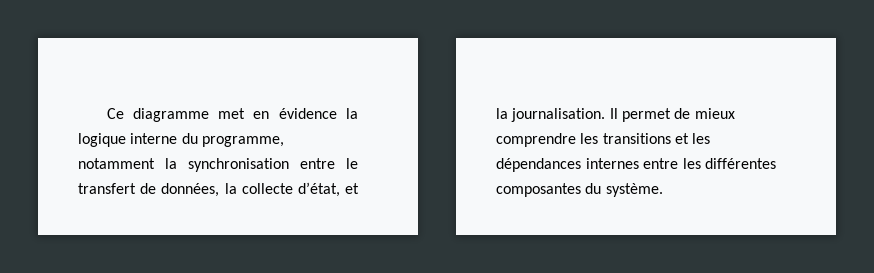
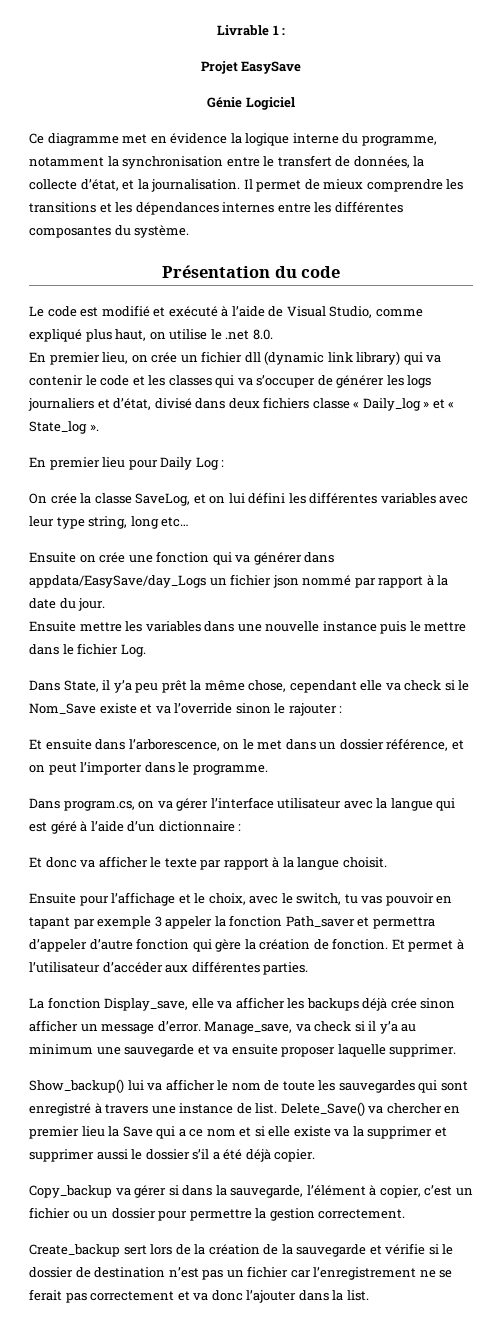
(106, 113) none -> [216,25,286,36] [200,61,302,74] [207,97,295,110] Livrable 1 : // Projet EasySave // Génie Logiciel //
(663, 190) none -> [162,265,340,278] [29,305,423,318] [29,329,273,342] [29,351,442,365] [29,375,432,388] [28,397,455,411] [29,421,99,434] [29,457,225,470] [29,492,469,506] [29,516,190,529] [29,551,335,565] [29,574,449,588] [29,598,106,611] [29,621,467,634] [29,643,146,657] [29,680,470,693] [29,703,343,716] [29,738,464,751] [29,762,268,775] [29,797,456,811] [29,821,242,834] [29,856,387,870] [29,892,453,906] [29,915,435,929] [29,938,464,952] [29,961,309,975] [29,997,456,1011] [29,1020,417,1034] [29,1044,457,1057] [29,1079,468,1093] [29,1102,461,1116] [29,1126,447,1139] [29,1149,316,1162] [29,1185,473,1198] [29,1207,406,1221] [29,1243,454,1257] [29,1266,453,1280] [29,1289,369,1303] // Présentation du code // Le code est modifié et exécuté à l’aide de Visual Studio, comme expliqué plus haut, on utilise le .net 8.0. // En premier lieu, on crée un fichier dll (dynamic link library) qui va contenir le code et les classes qui va s’occuper de générer les logs journaliers et d’état, divisé dans deux fichiers classe « Daily_log » et « State_log ». // En premier lieu pour Daily Log : // On crée la classe SaveLog, et on lui défini les différentes variables avec leur type string, long etc… // Ensuite on crée une fonction qui va générer dans appdata/EasySave/day_Logs un fichier json nommé par rapport à la date du jour. // Ensuite mettre les variables dans une nouvelle instance puis le mettre dans le fichier Log. // Dans State, il y’a peu prêt la même chose, cependant elle va check si le Nom_Save existe et va l’override sinon le rajouter : // Et ensuite dans l’arborescence, on le met dans un dossier référence, et on peut l’importer dans le programme. // Dans program.cs, on va gérer l’interface utilisateur avec la langue qui est géré à l’aide d’un dictionnaire : // Et donc va afficher le texte par rapport à la langue choisit. // Ensuite pour l’affichage et le choix, avec le switch, tu vas pouvoir en tapant par exemple 3 appeler la fonction Path_saver et permettra d’appeler d’autre fonction qui gère la création de fonction. Et permet à l’utilisateur d’accéder aux différentes parties. // La fonction Display_save, elle va afficher les backups déjà crée sinon afficher un message d’error. Manage_save, va check si il y’a au minimum une sauvegarde et va ensuite proposer laquelle supprimer. // Show_backup() lui va afficher le nom de toute les sauvegardes qui sont enregistré à travers une instance de list. Delete_Save() va chercher en premier lieu la Save qui a ce nom et si elle existe va la supprimer et supprimer aussi le dossier s’il a été déjà copier. // Copy_backup va gérer si dans la sauvegarde, l’élément à copier, c’est un fichier ou un dossier pour permettre la gestion correctement. // Create_backup sert lors de la création de la sauvegarde et vérifie si le dossier de destination n’est pas un fichier car l’enregistrement ne se ferait pas correctement et va donc l’ajouter dans la list.

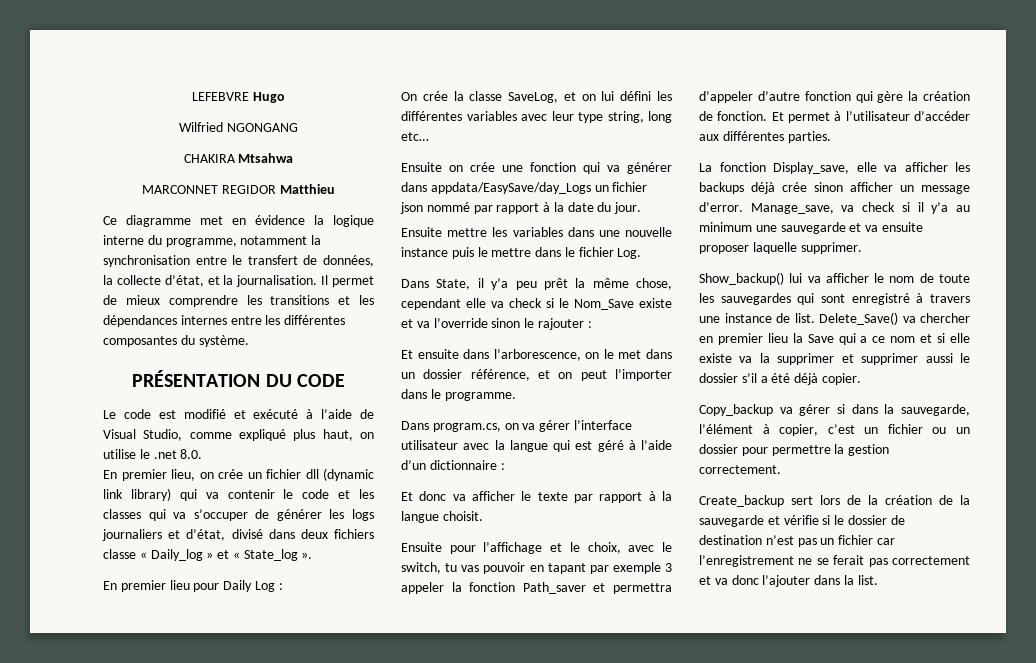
[216,25,286,36] [200,61,302,74] [207,97,295,110] Livrable 1 : // Projet EasySave // Génie Logiciel -> [192,92,285,103] [179,122,298,132] [183,153,294,163] [142,184,335,194] LEFEBVRE Hugo // Wilfried NGONGANG // CHAKIRA Mtsahwa // MARCONNET REGIDOR Matthieu
[162,265,340,278] Présentation du code -> [132,370,345,387] PRÉSENTATION DU CODE

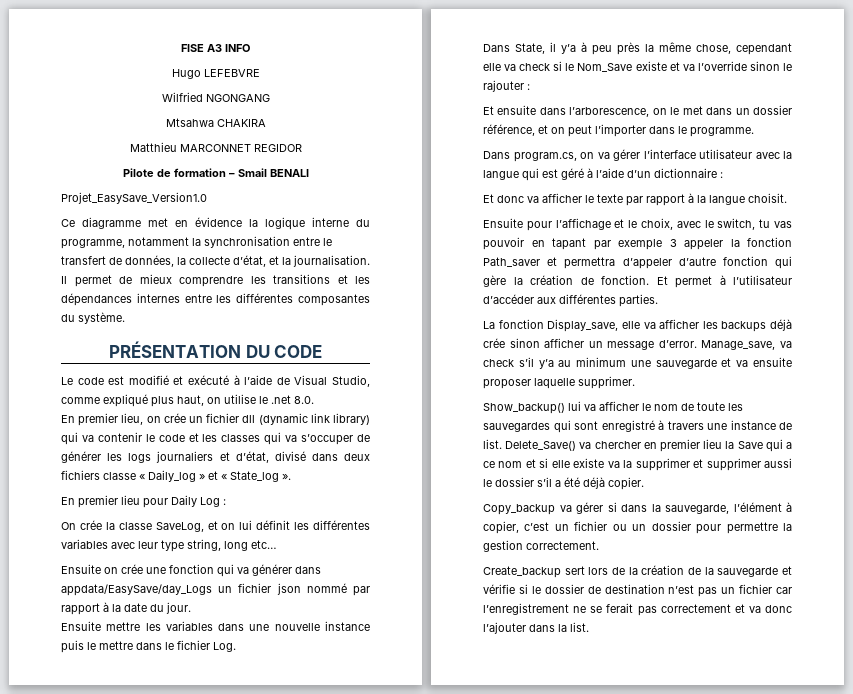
(192, 96) none -> [181,44,250,52] [171,69,201,79] FISE A3 INFO // Hugo
[252,92,285,103] Hugo -> (260, 73) none
(298, 127) none -> [165,118,214,127] Mtsahwa
[238,153,294,163] Mtsahwa // -> [129,142,177,152] // Matthieu
[279,184,335,194] Matthieu -> [122,168,309,177] [61,192,207,204] // Pilote de formation – Smail BENALI // Projet_EasySave_Version1.0
[620,91,652,101] défini -> [256,520,291,530] définit
[515,278,568,290] peu prêt -> [581,42,640,55] à peu près
[901,202,924,212] si il -> [518,357,534,367] s’il

